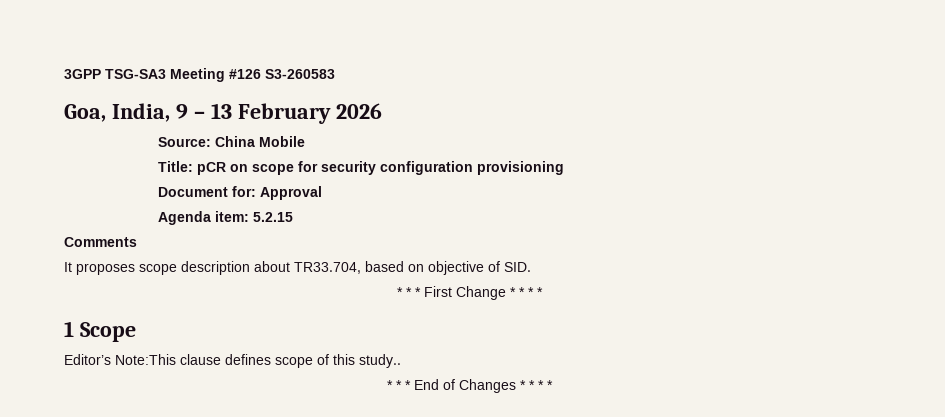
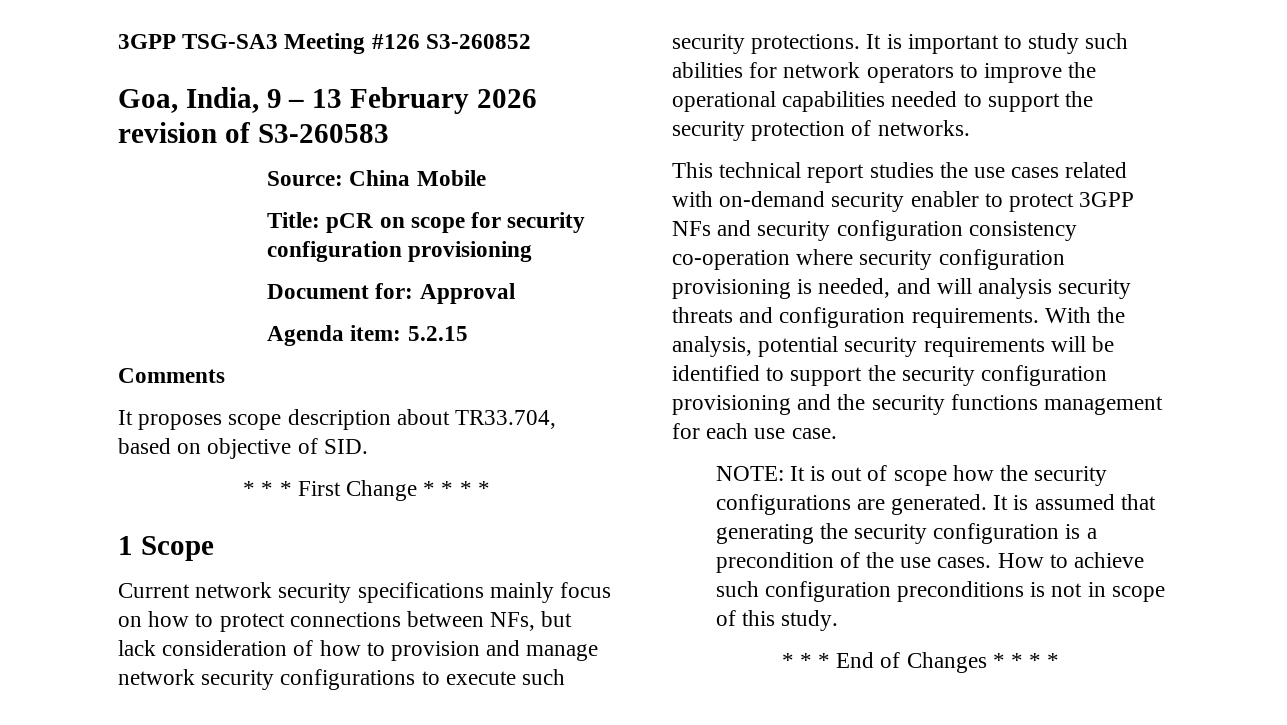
[265,69,335,79] S3-260583 -> [425,34,531,49] S3-260852
(382, 111) none -> [118,122,389,143] revision of S3-260583
[64,354,271,365] Editor’s Note:This clause defines -> [118,582,612,603] [118,611,573,632] [118,640,599,661] [118,669,566,690] [672,33,1129,54] [672,62,1097,83] [672,91,1094,112] [672,120,970,141] [672,162,1128,183] [672,191,1135,212] [672,220,1077,241] [672,249,1065,270] [672,278,1132,299] [672,307,1126,328] [672,336,1115,357] [672,365,1108,386] [672,394,1164,415] [672,423,837,439] [715,465,1108,486] [715,494,1156,515] [715,523,1097,544] [715,552,1145,573] [715,581,1106,602] Current network security specifications mainly focus on how to protect connections between NFs, but lack consideration of how to provision and manage network security configurations to execute such security protections. It is important to study such abilities for network operators to improve the operational capabilities needed to support the security protection of networks. // This technical report studies the use cases related with on-demand security enabler to protect 3GPP NFs and security configuration consistency co-operation where security configuration provisioning is needed, and will analysis security threats and configuration requirements. With the analysis, potential security requirements will be identified to support the security configuration provisioning and the security functions management for each use case. // NOTE: It is out of scope how the security configurations are generated. It is assumed that generating the security configuration is a precondition of the use cases. How to achieve such configuration preconditions is not in
[359,354,401,368] study.. -> [781,610,839,631] study.

